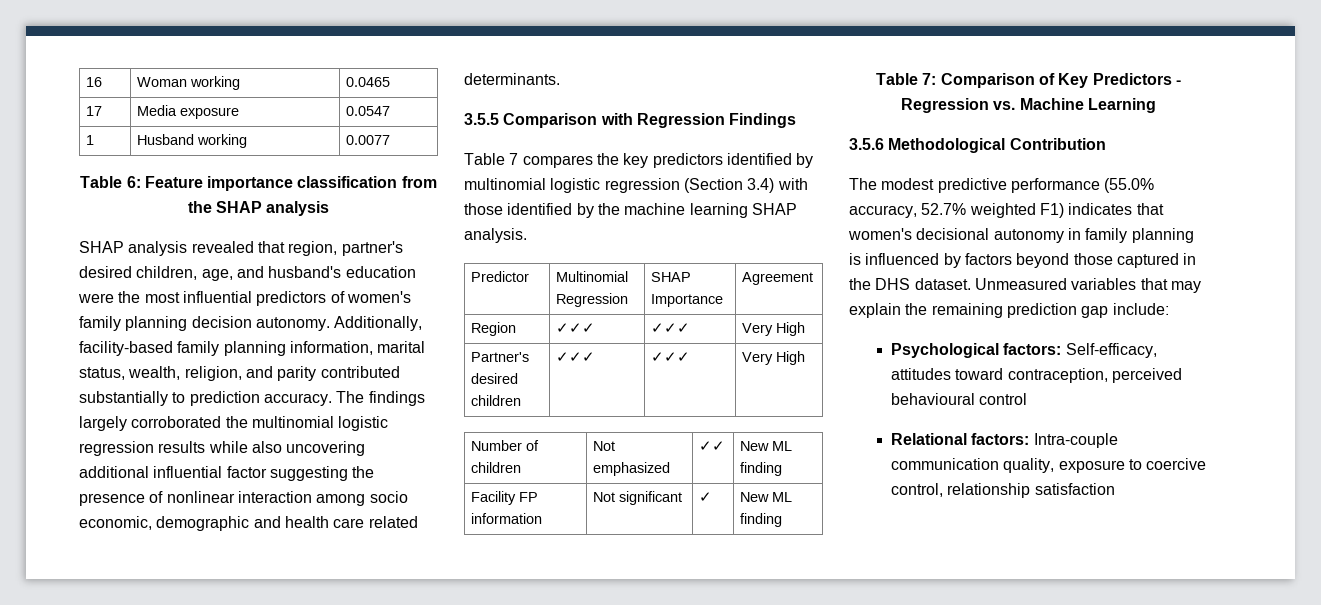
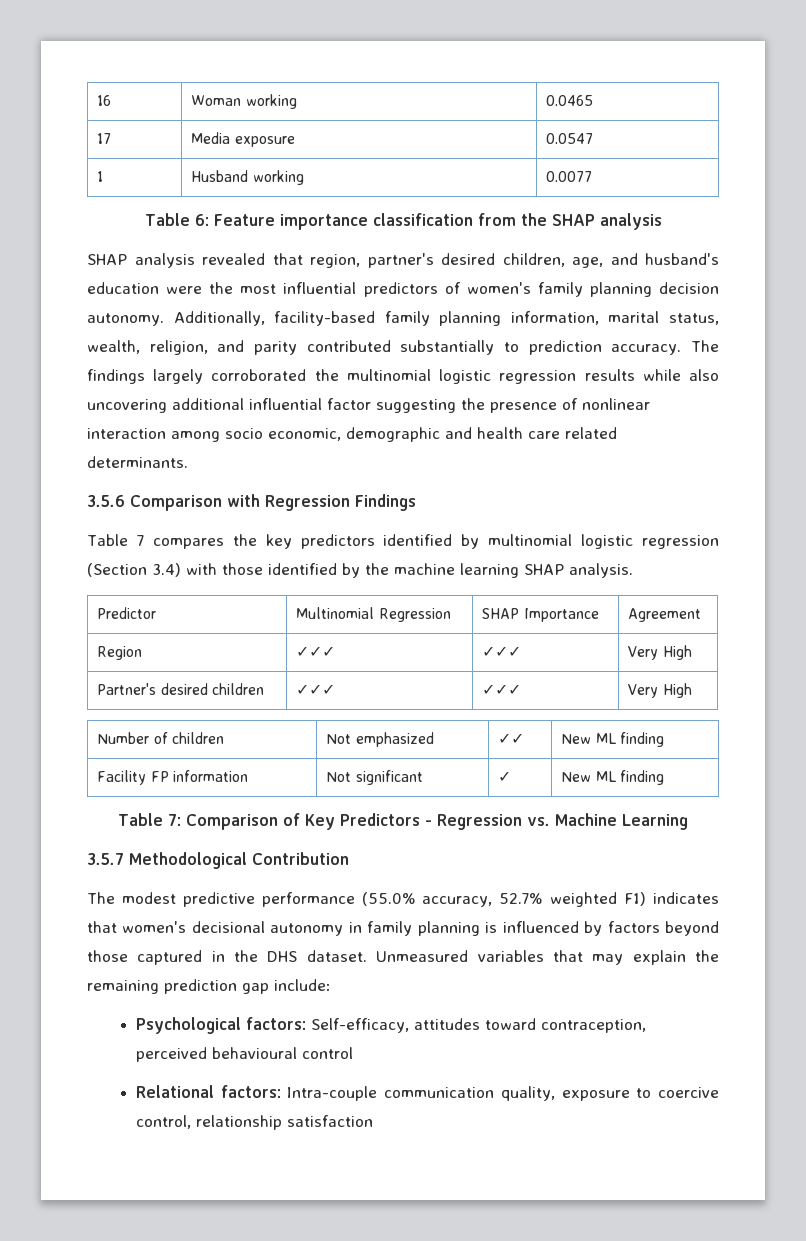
[464,113,499,125] 3.5.5 -> [87,495,125,507] 3.5.6
[849,138,884,150] 3.5.6 -> [87,853,124,865] 3.5.7

